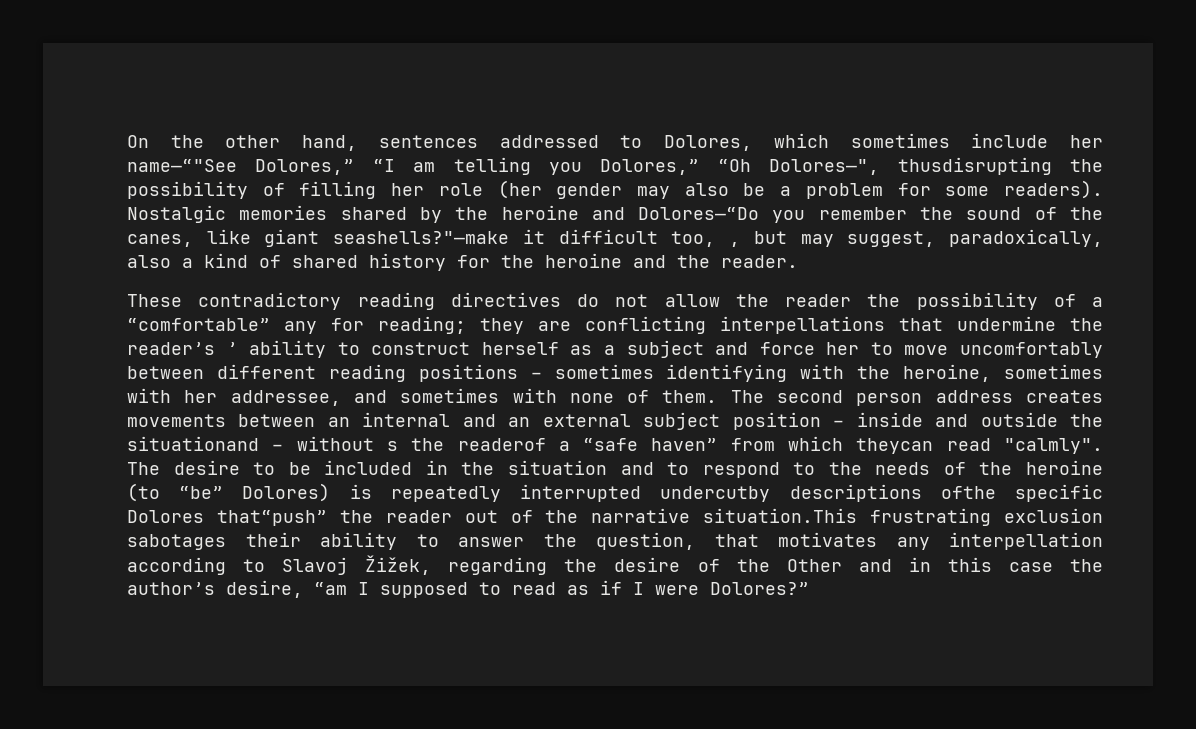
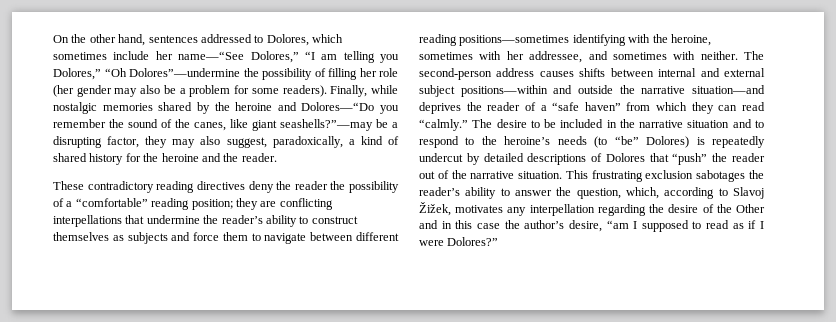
[127,159,237,172] name—“"See -> [178,51,245,60] name—“See
[769,157,1052,175] Dolores—", thusdisrupting -> [129,68,240,77] Dolores”—undermine
[127,205,226,223] Nostalgic -> [330,85,398,97] [53,102,97,114] Finally, while nostalgic
[333,229,834,247] seashells?"—make it difficult too, , but may -> [280,119,398,131] [53,136,221,148] seashells?”—may be a disrupting factor, they may also
[127,255,171,268] also -> (343, 142) none
[577,294,720,307] do not allow -> [248,181,274,193] deny
[284,316,466,334] any for reading; -> [151,198,233,210] reading position;
[226,342,238,355] ’ -> (263, 219) none
[481,340,1103,358] [127,364,654,382] herself as a subject and force her to move uncomfortably between different reading positions – sometimes -> [53,232,399,244] [419,34,570,46] themselves as subjects and force them to navigate between different reading positions—sometimes
[569,390,1103,406] [127,414,350,427] none of them. The second person address creates movements between an -> [700,51,764,60] [419,68,654,80] neither. The second-person address causes shifts between
[508,417,531,427] an -> (720, 72) none
[732,412,1103,430] [127,436,546,451] position – inside and outside the situationand – without s the readerof -> [460,85,765,97] [419,102,536,114] positions—within and outside the narrative situation—and deprives the reader of
[856,438,1103,454] theycan read "calmly". -> [691,102,765,114] [419,119,468,131] they can read “calmly.”
(495, 468) none -> [639,120,684,128] narrative
[875,460,1103,475] needs of the heroine -> [504,136,587,145] heroine’s needs
[520,484,1103,502] [127,510,327,526] interrupted undercutby descriptions ofthe specific Dolores that“push” -> [419,153,708,165] undercut by detailed descriptions of Dolores that “push”
[703,508,858,523] situation.This -> [518,170,588,179] situation. This
[245,532,301,547] their -> [749,170,764,179] [419,187,460,196] the reader’s
[714,532,1103,550] that motivates any interpellation -> [626,187,659,199] which,
(432, 565) none -> [455,204,595,216] motivates any interpellation

